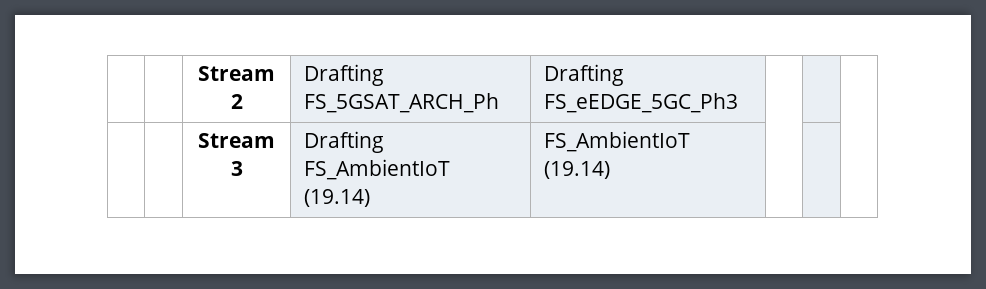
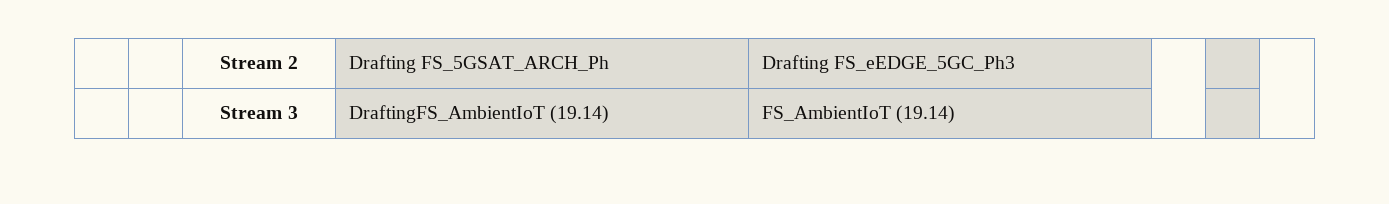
[303,131,384,153] [303,159,450,180] Drafting FS_AmbientIoT -> [348,105,545,123] DraftingFS_AmbientIoT

